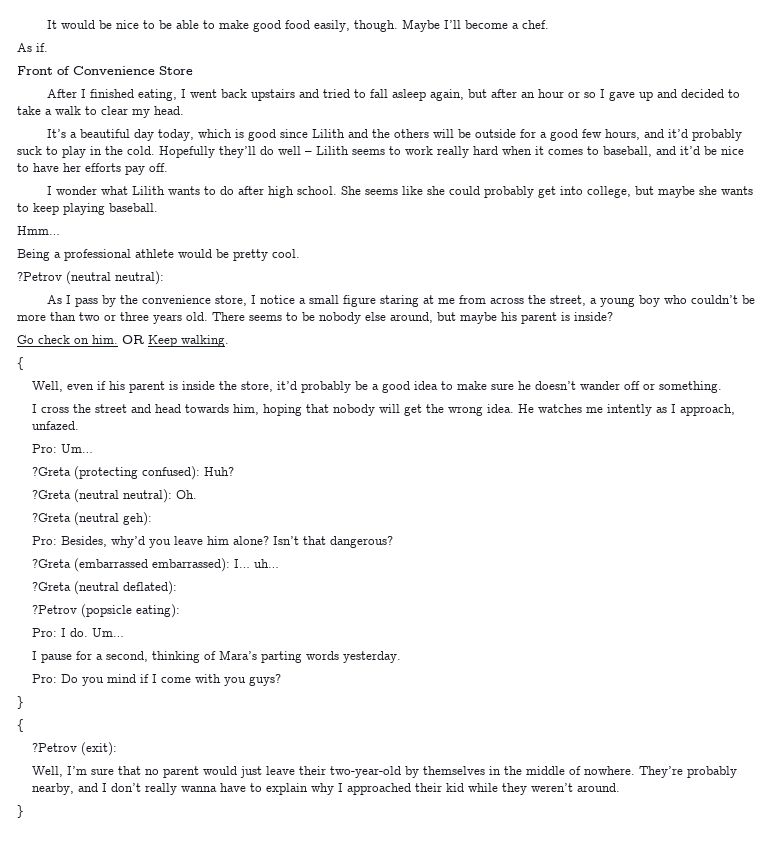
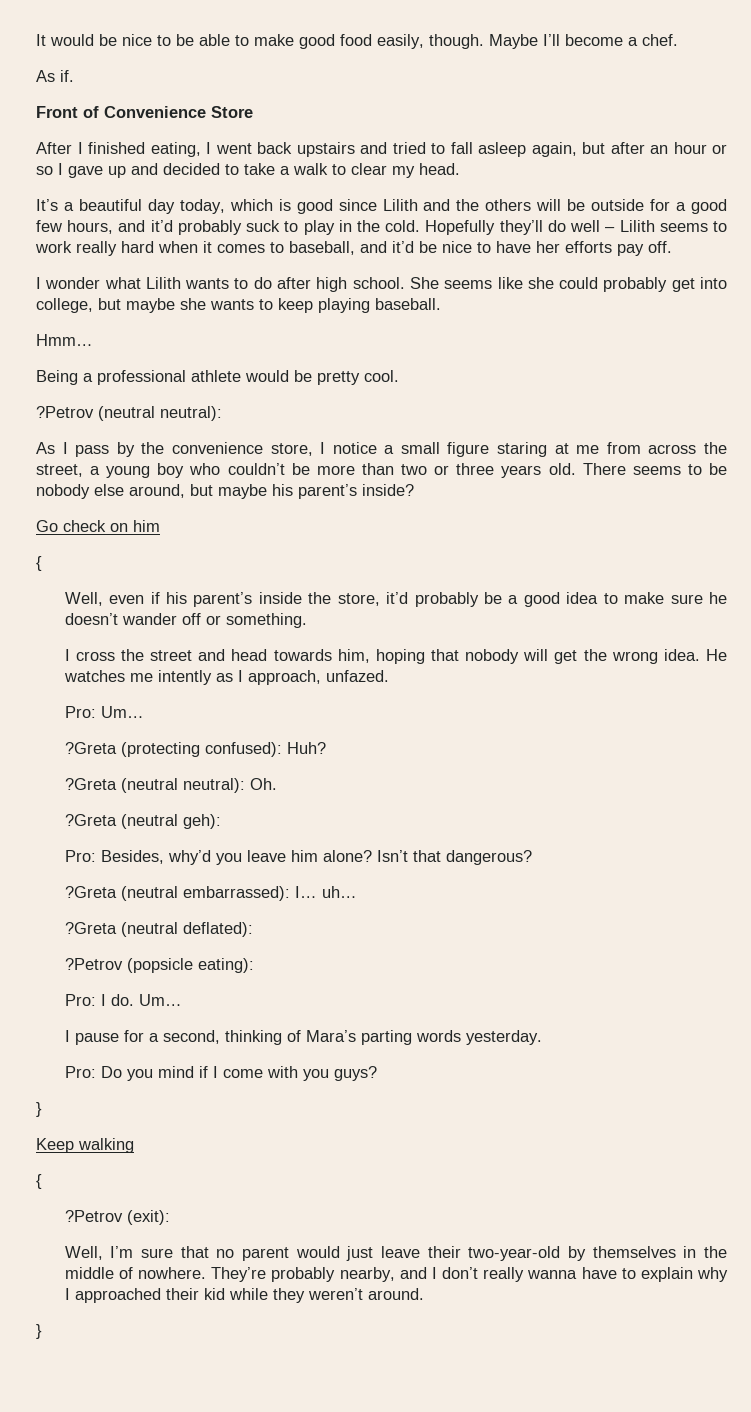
[521,312,570,324] parent is -> [298,484,357,499] parent’s
[92,335,229,347] him. OR Keep walking. -> [133,520,160,532] him
[128,381,178,393] parent is -> [193,592,253,607] parent’s
[73,558,148,572] (embarrassed -> [120,886,178,901] (neutral
(24, 702) none -> [36,1138,134,1153] // Keep walking

